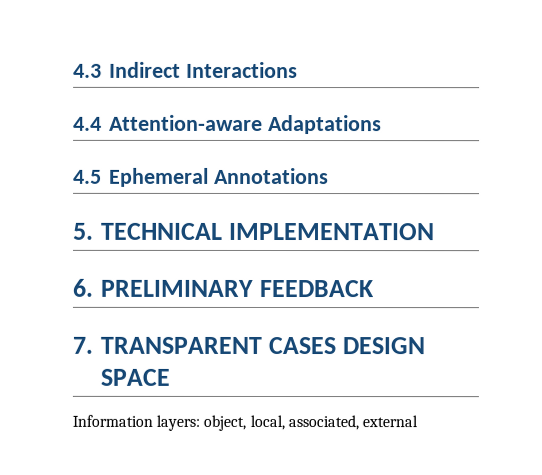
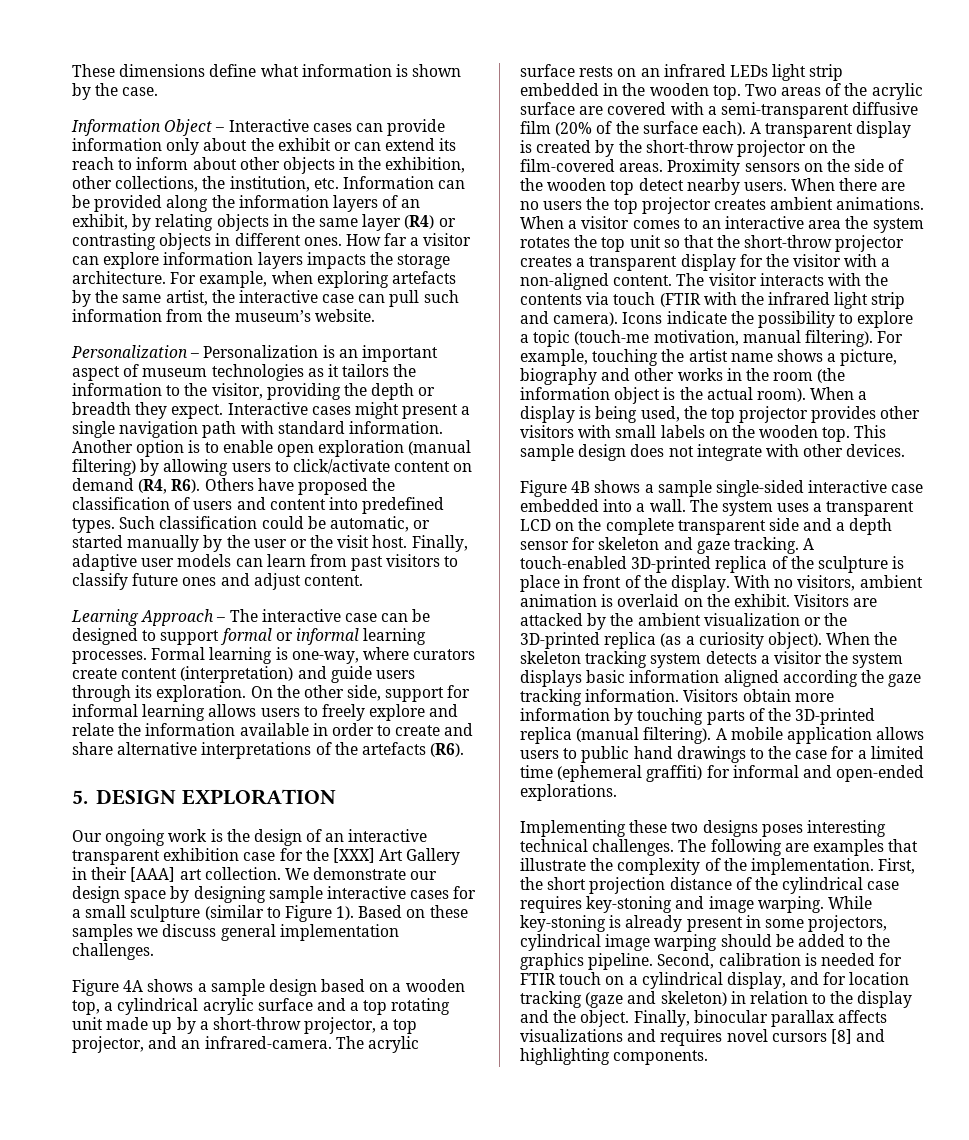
[73,61,298,79] [73,114,382,135] [73,167,329,187] [72,222,435,241] [72,278,374,298] [72,336,425,355] [99,368,170,386] [72,414,418,431] 4.3 Indirect Interactions // 4.4 Attention-aware Adaptations // 4.5 Ephemeral Annotations // 5. TECHNICAL IMPLEMENTATION // 6. PRELIMINARY FEEDBACK // 7. TRANSPARENT CASES DESIGN SPACE // Information layers: object, local, associated, external -> [72,64,462,77] [72,83,159,100] [71,119,446,136] [72,138,457,155] [72,157,466,174] [72,176,466,192] [72,195,421,212] [72,214,456,231] [72,233,472,250] [72,252,451,269] [72,271,456,288] [72,290,459,307] [72,309,375,322] [71,345,438,362] [72,364,417,381] [72,383,436,400] [72,402,471,419] [72,421,443,438] [72,440,472,457] [72,459,473,476] [72,478,396,495] [72,497,445,514] [72,516,431,533] [72,535,468,552] [72,554,459,571] [72,573,363,590] [71,609,431,626] [72,628,427,645] [72,647,476,664] [72,666,415,683] [72,685,471,702] [72,704,459,721] [72,723,474,736] [72,742,465,759] [72,789,336,805] [72,829,428,846] [72,848,461,865] [72,867,438,882] [72,886,477,903] [72,905,468,922] [72,924,399,941] [72,943,154,960] [72,979,465,996] [72,998,451,1015] [72,1017,418,1034] [72,1036,419,1053] [520,64,844,81] [520,83,923,100] [520,102,919,119] [520,121,912,138] [520,140,856,157] [520,159,905,176] [520,178,906,195] [520,197,925,214] [520,216,924,233] [520,235,905,252] [520,254,891,271] [520,273,889,290] [520,292,906,309] [520,311,914,328] [520,330,904,347] [520,349,898,366] [520,368,846,385] [520,387,868,404] [520,406,921,423] [520,425,887,442] [520,444,906,461] [520,480,924,497] [520,499,915,516] [520,518,893,535] [520,537,815,554] [520,556,905,573] [520,575,923,592] [520,594,878,607] [520,613,848,630] [520,632,898,649] [520,651,904,668] [520,670,922,687] [520,689,834,706] [520,708,876,725] [520,727,925,744] [520,746,924,763] [520,765,925,782] [520,784,617,801] [520,820,886,837] [520,839,919,856] [520,858,916,875] [520,877,900,894] [520,896,872,913] [520,915,888,932] [520,934,891,951] [520,953,903,970] [520,972,910,989] [520,991,913,1008] [520,1010,888,1027] [520,1029,886,1046] [520,1048,709,1065] These dimensions define what information is shown by the case. // Information Object – Interactive cases can provide information only about the exhibit or can extend its reach to inform about other objects in the exhibition, other collections, the institution, etc. Information can be provided along the information layers of an exhibit, by relating objects in the same layer (R4) or contrasting objects in different ones. How far a visitor can explore information layers impacts the storage architecture. For example, when exploring artefacts by the same artist, the interactive case can pull such information from the museum’s website. // Personalization – Personalization is an important aspect of museum technologies as it tailors the information to the visitor, providing the depth or breadth they expect. Interactive cases might present a single navigation path with standard information. Another option is to enable open exploration (manual filtering) by allowing users to click/activate content on demand (R4, R6). Others have proposed the classification of users and content into predefined types. Such classification could be automatic, or started manually by the user or the visit host. Finally, adaptive user models can learn from past visitors to classify future ones and adjust content. // Learning Approach – The interactive case can be designed to support formal or informal learning processes. Formal learning is one-way, where curators create content (interpretation) and guide users through its exploration. On the other side, support for informal learning allows users to freely explore and relate the information available in order to create and share alternative interpretations of the artefacts (R6). // 5. DESIGN EXPLORATION // Our ongoing work is the design of an interactive transparent exhibition case for the [XXX] Art Gallery in their [AAA] art collection. We demonstrate our design space by designing sample interactive cases for a small sculpture (similar to Figure 1). Based on these samples we discuss general implementation challenges. // Figure 4A shows a sample design based on a wooden top, a cylindrical acrylic surface and a top rotating unit made up by a short-throw projector, a top projector, and an infrared-camera. The acrylic surface rests on an infrared LEDs light strip embedded in the wooden top. Two areas of the acrylic surface are covered with a semi-transparent diffusive film (20% of the surface each). A transparent display is created by the short-throw projector on the film-covered areas. Proximity sensors on the side of the wooden top detect nearby users. When there are no users the top projector creates ambient animations. When a visitor comes to an interactive area the system rotates the top unit so that the short-throw projector creates a transparent display for the visitor with a non-aligned content. The visitor interacts with the contents via touch (FTIR with the infrared light strip and camera). Icons indicate the possibility to explore a topic (touch-me motivation, manual filtering). For example, touching the artist name shows a picture, biography and other works in the room (the information object is the actual room). When a display is being used, the top projector provides other visitors with small labels on the wooden top. This sample design does not integrate with other devices. // Figure 4B shows a sample single-sided interactive case embedded into a wall. The system uses a transparent LCD on the complete transparent side and a depth sensor for skeleton and gaze tracking. A touch-enabled 3D-printed replica of the sculpture is place in front of the display. With no visitors, ambient animation is overlaid on the exhibit. Visitors are attacked by the ambient visualization or the 3D-printed replica (as a curiosity object). When the skeleton tracking system detects a visitor the system displays basic information aligned according the gaze tracking information. Visitors obtain more information by touching parts of the 3D-printed replica (manual filtering). A mobile application allows users to public hand drawings to the case for a limited time (ephemeral graffiti) for informal and open-ended explorations. // Implementing these two designs poses interesting technical challenges. The following are examples that illustrate the complexity of the implementation. First, the short projection distance of the cylindrical case requires key-stoning and image warping. While key-stoning is already present in some projectors, cylindrical image warping should be added to the graphics pipeline. Second, calibration is needed for FTIR touch on a cylindrical display, and for location tracking (gaze and skeleton) in relation to the display and the object. Finally, binocular parallax affects visualizations and requires novel cursors [8] and highlighting components.

